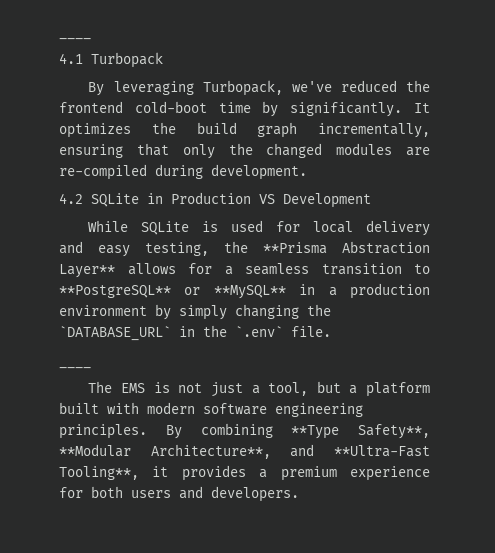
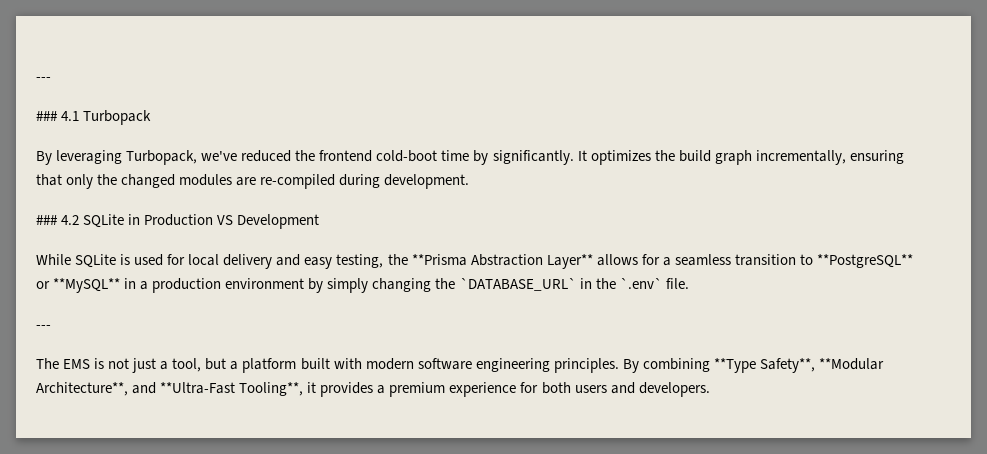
[59,36,91,40] ____ // -> [36,77,51,81] [36,111,58,121] --- // ###
(307, 172) none -> [36,215,58,225] ###
[59,365,91,369] ____ -> [36,325,51,329] ---

